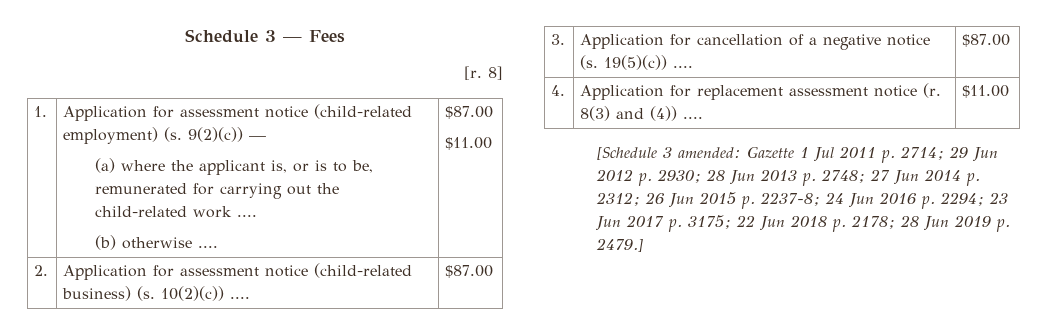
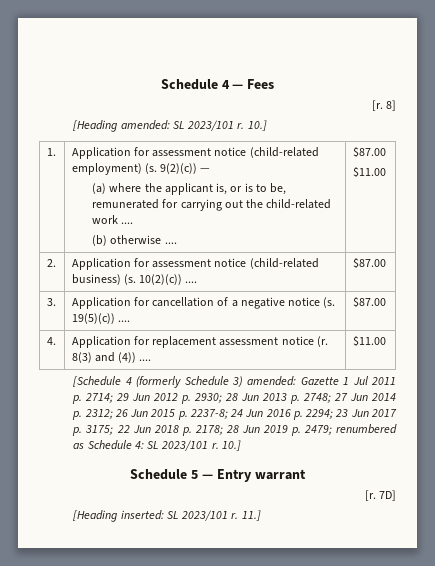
[185,29,276,43] Schedule 3 -> [160,79,230,90] Schedule 4
(503, 73) none -> [73,120,267,132] // [Heading amended: SL 2023/101 r. 10.]
[662,147,672,158] 3 -> [125,376,244,388] 4 (formerly Schedule 3)
[595,238,643,252] 2479.] -> [303,424,397,435] [73,440,241,451] [130,469,306,482] [364,490,396,501] [73,510,261,522] 2479; renumbered as Schedule 4: SL 2023/101 r. 10.] // Schedule 5 — Entry warrant // [r. 7D] // [Heading inserted: SL 2023/101 r. 11.]

